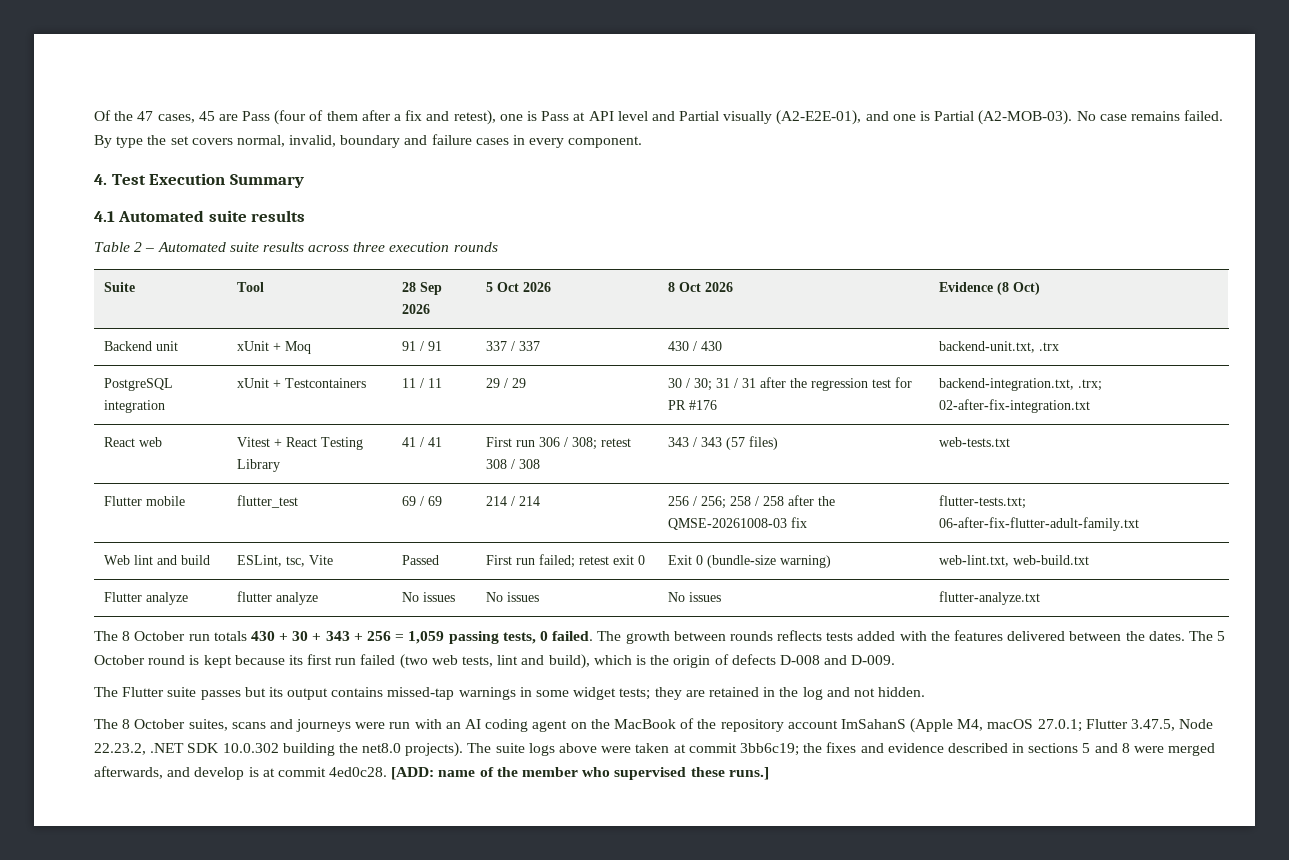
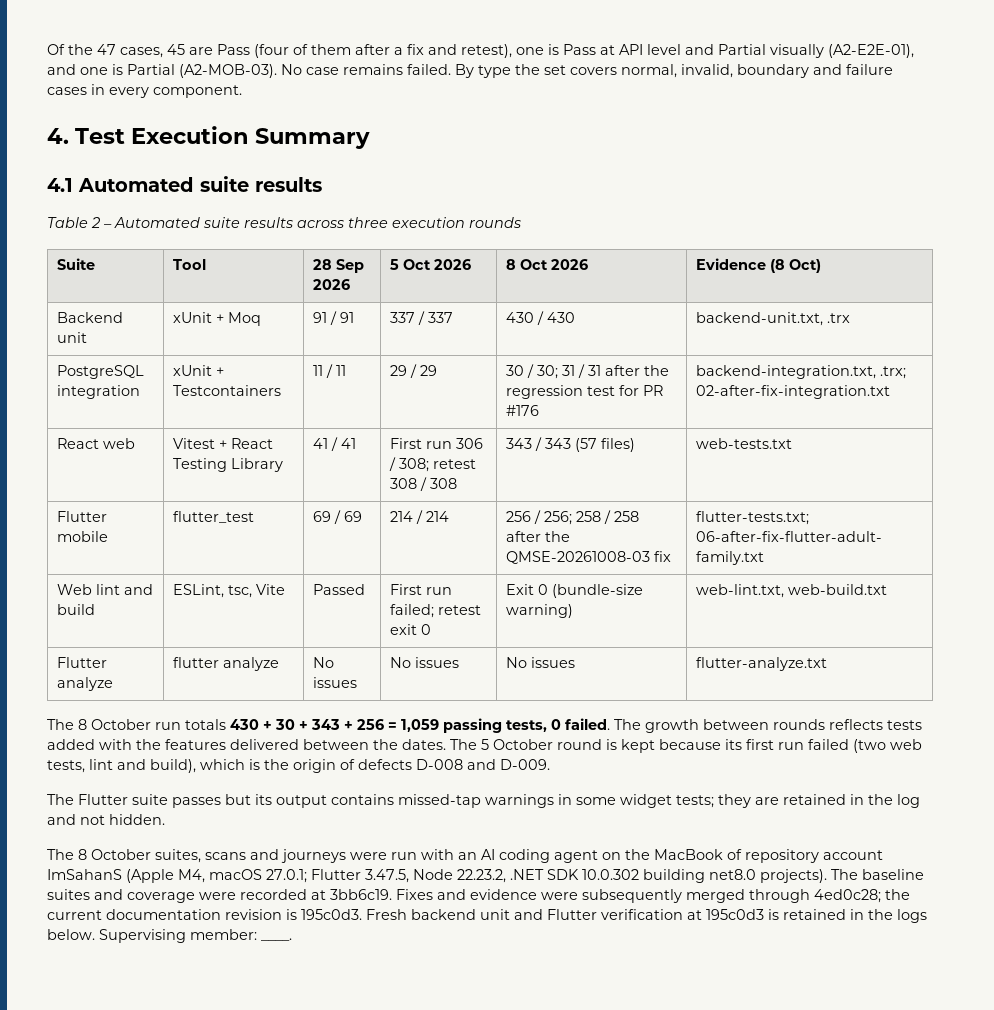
[697,719,717,729] the -> (742, 854) none
[338,743,358,753] the -> (705, 876) none
[495,742,1216,756] [94,766,769,780] suite logs above were taken at commit 3bb6c19; the fixes and evidence described in sections 5 and 8 were merged afterwards, and develop is at commit 4ed0c28. [ADD: name of the member who supervised these runs.] -> [862,869,924,880] [47,889,910,903] [47,909,927,923] [47,929,292,943] baseline suites and coverage were recorded at 3bb6c19. Fixes and evidence were subsequently merged through 4ed0c28; the current documentation revision is 195c0d3. Fresh backend unit and Flutter verification at 195c0d3 is retained in the logs below. Supervising member: ____.

